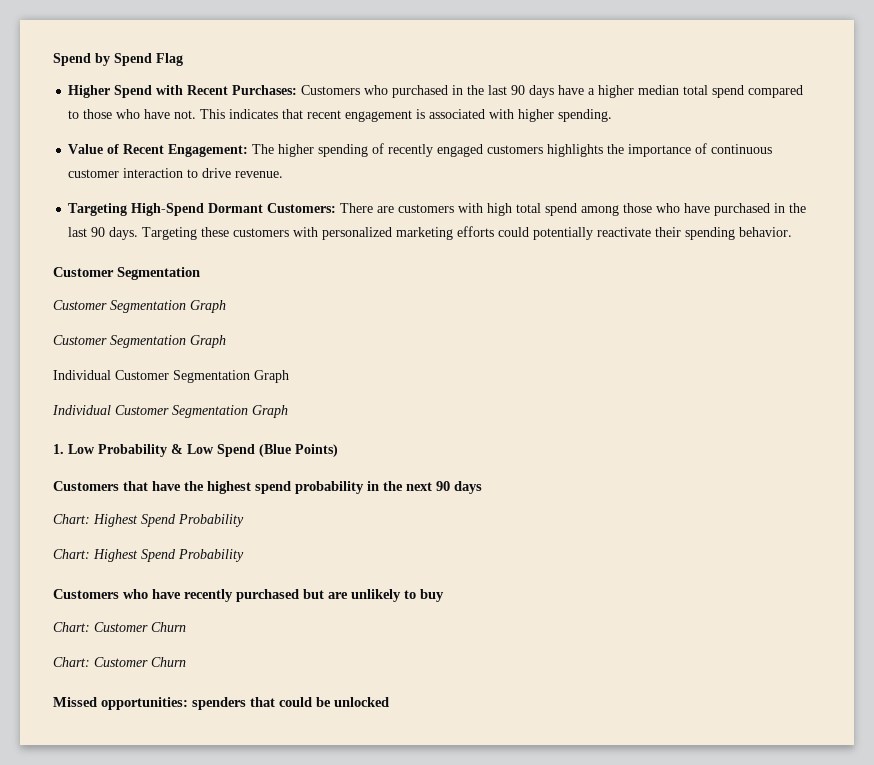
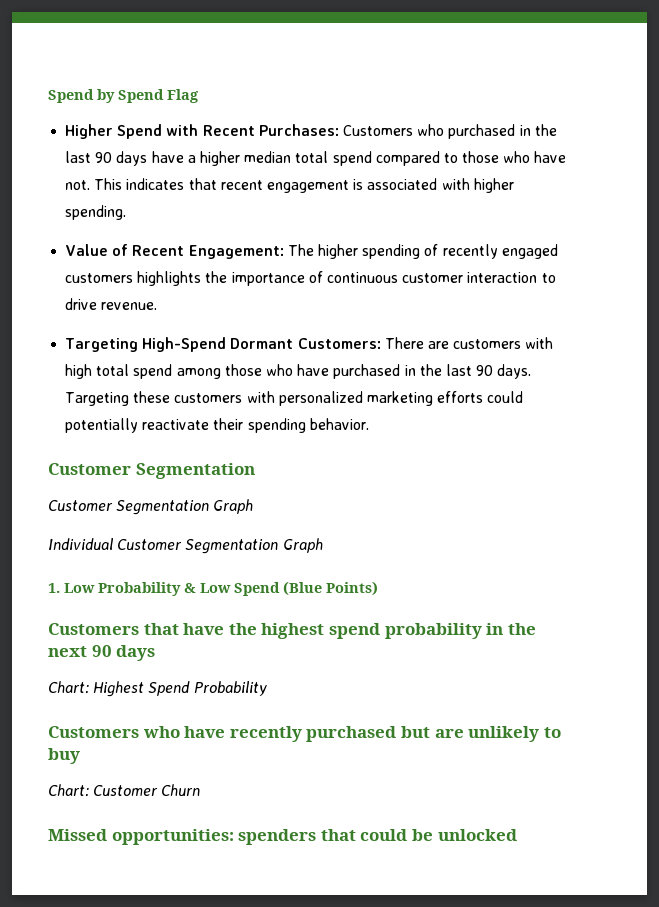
[53,335,226,348] [53,370,289,383] // Customer Segmentation Graph // Individual Customer Segmentation Graph -> (254, 506) none
[53,549,244,562] // Chart: Highest Spend Probability -> (267, 688) none
[53,657,186,667] // Chart: Customer Churn -> (201, 790) none

